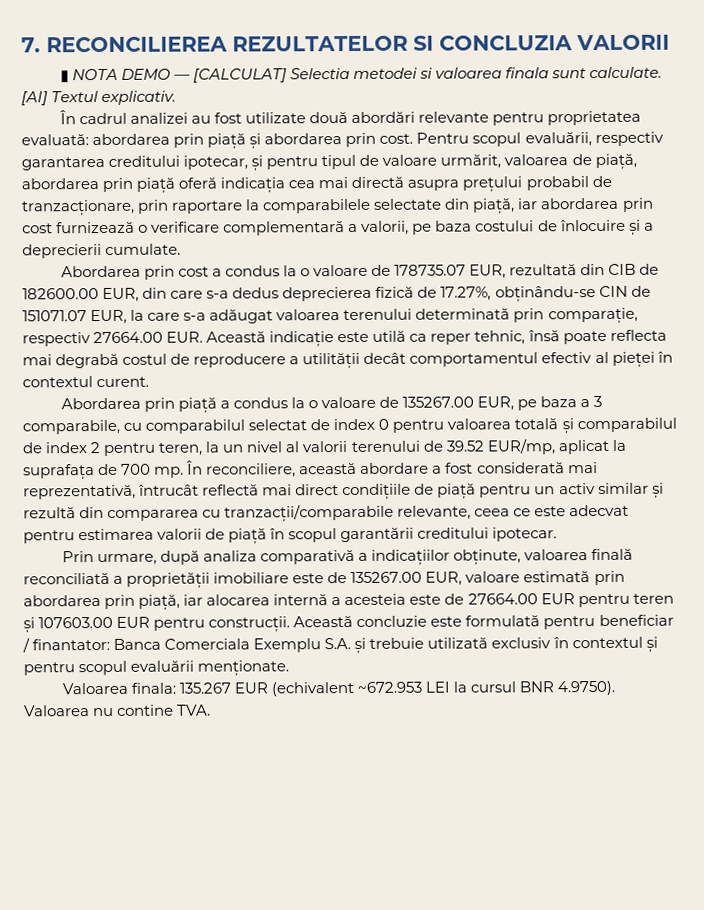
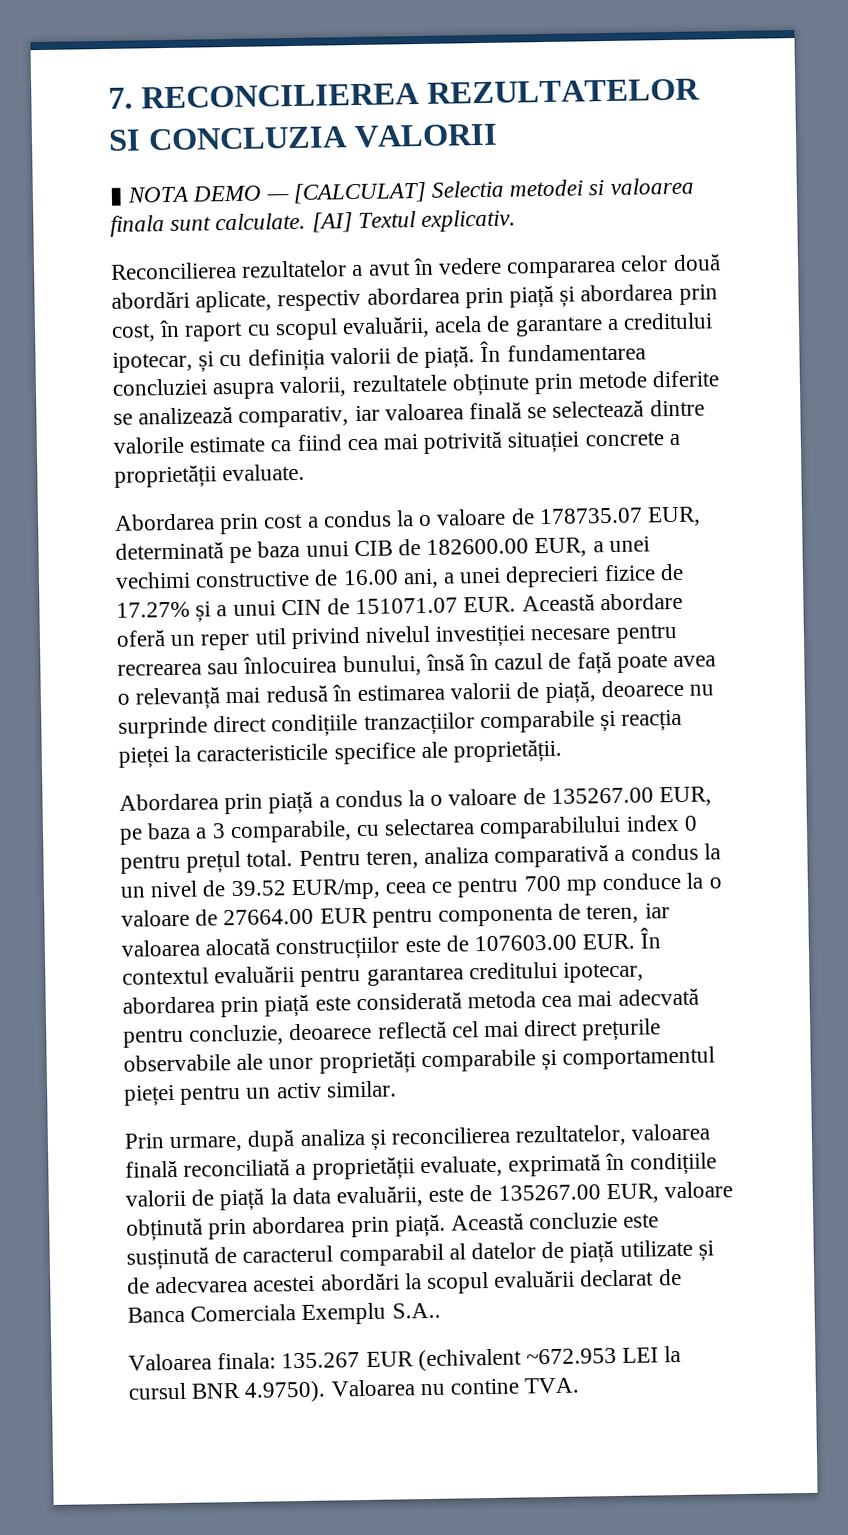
[58,110,642,126] [21,134,89,146] În cadrul analizei au fost utilizate două abordări relevante pentru proprietatea evaluată: -> [110,254,721,280] [111,289,362,313] Reconcilierea rezultatelor a avut în vedere compararea celor două abordări aplicate, respectiv
[379,131,664,147] [21,153,637,171] [21,175,612,193] [21,197,654,216] [22,219,654,236] [22,243,182,259] cost. Pentru scopul evaluării, respectiv garantarea creditului ipotecar, și pentru tipul de valoare urmărit, valoarea de piață, abordarea prin piață oferă indicația cea mai directă asupra prețului probabil de tranzacționare, prin raportare la comparabilele selectate din piață, iar abordarea prin cost furnizează o verificare complementară a valorii, pe baza costului de înlocuire și a deprecierii cumulate. -> [111,312,714,342] [112,340,646,373] [112,370,720,400] [113,399,705,428] [113,431,680,454] [114,463,306,489] cost, în raport cu scopul evaluării, acela de garantare a creditului ipotecar, și cu definiția valorii de piață. În fundamentarea concluziei asupra valorii, rezultatele obținute prin metode diferite se analizează comparativ, iar valoarea finală se selectează dintre valorile estimate ca fiind cea mai potrivită situației concrete a proprietății evaluate.
[509,263,660,276] [22,285,651,303] [22,307,638,325] [22,329,667,347] [22,351,673,369] [22,376,150,388] rezultată din CIB de 182600.00 EUR, din care s-a dedus deprecierea fizică de 17.27%, obținându-se CIN de 151071.07 EUR, la care s-a adăugat valoarea terenului determinată prin comparație, respectiv 27664.00 EUR. Această indicație este utilă ca reper tehnic, însă poate reflecta mai degrabă costul de reproducere a utilității decât comportamentul efectiv al pieței în contextul curent. -> [115,536,650,564] [115,563,684,589] [116,592,683,623] [116,623,678,651] [117,652,717,677] [117,679,715,711] [118,709,683,739] [118,739,563,769] determinată pe baza unui CIB de 182600.00 EUR, a unei vechimi constructive de 16.00 ani, a unei deprecieri fizice de 17.27% și a unui CIN de 151071.07 EUR. Această abordare oferă un reper util privind nivelul investiției necesare pentru recrearea sau înlocuirea bunului, însă în cazul de față poate avea o relevanță mai redusă în estimarea valorii de piață, deoarece nu surprinde direct condițiile tranzacțiilor comparabile și reacția pieței la caracteristicile specifice ale proprietății.
[145,417,677,434] [22,438,626,456] [23,460,598,480] [23,482,664,500] [23,503,630,522] [23,527,558,544] comparabilul selectat de index 0 pentru valoarea totală și comparabilul de index 2 pentru teren, la un nivel al valorii terenului de 39.52 EUR/mp, aplicat la suprafața de 700 mp. În reconciliere, această abordare a fost considerată mai reprezentativă, întrucât reflectă mai direct condițiile de piață pentru un activ similar și rezultă din compararea cu tranzacții/comparabile relevante, ceea ce este adecvat pentru estimarea valorii de piață în scopul garantării creditului ipotecar. -> [384,814,698,840] [120,843,721,874] [120,872,722,901] [121,903,670,928] [121,927,662,961] [122,961,645,987] [122,988,699,1018] [123,1018,662,1048] [123,1046,716,1075] [124,1080,397,1107] selectarea comparabilului index 0 pentru prețul total. Pentru teren, analiza comparativă a condus la un nivel de 39.52 EUR/mp, ceea ce pentru 700 mp conduce la o valoare de 27664.00 EUR pentru componenta de teren, iar valoarea alocată construcțiilor este de 107603.00 EUR. În contextul evaluării pentru garantarea creditului ipotecar, abordarea prin piață este considerată metoda cea mai adecvată pentru concluzie, deoarece reflectă cel mai direct prețurile observabile ale unor proprietăți comparabile și comportamentul pieței pentru un activ similar.
[259,549,522,565] comparativă a indicațiilor obținute, -> [369,1124,628,1151] și reconcilierea rezultatelor,
[213,572,290,584] imobiliare -> [419,1152,718,1178] [125,1186,424,1212] evaluate, exprimată în condițiile valorii de piață la data evaluării,
[523,571,591,583] estimată -> [126,1218,203,1242] obținută
[138,593,674,610] [23,614,674,633] [22,636,658,653] [23,660,290,676] piață, iar alocarea internă a acesteia este de 27664.00 EUR pentru teren și 107603.00 EUR pentru construcții. Această concluzie este formulată pentru beneficiar / finantator: Banca Comerciala Exemplu S.A. și trebuie utilizată exclusiv în contextul și pentru scopul evaluării menționate. -> [394,1211,660,1238] [126,1239,714,1271] [127,1268,682,1295] [127,1302,441,1326] piață. Această concluzie este susținută de caracterul comparabil al datelor de piață utilizate și de adecvarea acestei abordări la scopul evaluării declarat de Banca Comerciala Exemplu S.A..

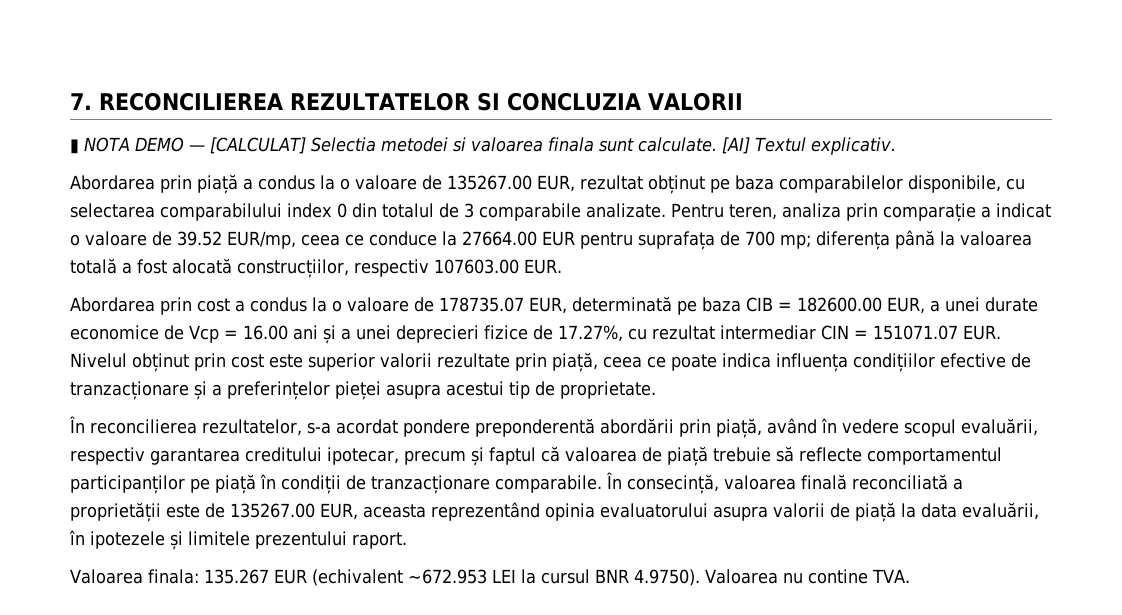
[110,254,721,280] [111,283,718,313] [111,312,714,342] [112,340,646,373] [112,370,720,400] [113,399,705,428] [113,431,680,454] [114,463,306,489] Reconcilierea rezultatelor a avut în vedere compararea celor două abordări aplicate, respectiv abordarea prin piață și abordarea prin cost, în raport cu scopul evaluării, acela de garantare a creditului ipotecar, și cu definiția valorii de piață. În fundamentarea concluziei asupra valorii, rezultatele obținute prin metode diferite se analizează comparativ, iar valoarea finală se selectează dintre valorile estimate ca fiind cea mai potrivită situației concrete a proprietății evaluate. -> [70,174,1025,194] [70,203,1051,222] [70,230,1032,250] [70,258,562,278] Abordarea prin piață a condus la o valoare de 135267.00 EUR, rezultat obținut pe baza comparabilelor disponibile, cu selectarea comparabilului index 0 din totalul de 3 comparabile analizate. Pentru teren, analiza prin comparație a indicat o valoare de 39.52 EUR/mp, ceea ce conduce la 27664.00 EUR pentru suprafața de 700 mp; diferența până la valoarea totală a fost alocată construcțiilor, respectiv 107603.00 EUR.
[305,539,422,557] unui CIB de -> [746,297,792,312] CIB =
[115,568,439,589] vechimi constructive de 16.00 ani, -> [985,297,1038,312] [70,325,336,344] durate economice de Vcp = 16.00 ani și
[116,592,683,623] [116,623,678,651] [117,652,717,677] [117,679,715,711] [118,709,683,739] [118,739,563,769] [119,786,713,815] [119,814,698,845] [120,843,721,874] [120,872,722,901] [121,903,670,928] [121,927,662,961] [122,961,645,987] [122,988,699,1018] [123,1018,662,1048] [123,1046,716,1075] [124,1080,397,1107] [124,1124,628,1153] 17.27% și a unui CIN de 151071.07 EUR. Această abordare oferă un reper util privind nivelul investiției necesare pentru recrearea sau înlocuirea bunului, însă în cazul de față poate avea o relevanță mai redusă în estimarea valorii de piață, deoarece nu surprinde direct condițiile tranzacțiilor comparabile și reacția pieței la caracteristicile specifice ale proprietății. // Abordarea prin piață a condus la o valoare de 135267.00 EUR, pe baza a 3 comparabile, cu selectarea comparabilului index 0 pentru prețul total. Pentru teren, analiza comparativă a condus la un nivel de 39.52 EUR/mp, ceea ce pentru 700 mp conduce la o valoare de 27664.00 EUR pentru componenta de teren, iar valoarea alocată construcțiilor este de 107603.00 EUR. În contextul evaluării pentru garantarea creditului ipotecar, abordarea prin piață este considerată metoda cea mai adecvată pentru concluzie, deoarece reflectă cel mai direct prețurile observabile ale unor proprietăți comparabile și comportamentul pieței pentru un activ similar. // Prin urmare, după analiza și reconcilierea rezultatelor, -> [558,325,1001,342] [70,352,1031,372] [70,381,656,400] [70,416,1038,438] [70,446,1002,466] [70,472,719,494] 17.27%, cu rezultat intermediar CIN = 151071.07 EUR. Nivelul obținut prin cost este superior valorii rezultate prin piață, ceea ce poate indica influența condițiilor efective de tranzacționare și a preferințelor pieței asupra acestui tip de proprietate. // În reconcilierea rezultatelor, s-a acordat pondere preponderentă abordării prin piață, având în vedere scopul evaluării, respectiv garantarea creditului ipotecar, precum și faptul că valoarea de piață trebuie să reflecte comportamentul participanților pe piață în condiții de tranzacționare comparabile. În consecință,
[419,1152,718,1178] evaluate, exprimată în condițiile -> [166,502,768,521] este de 135267.00 EUR, aceasta reprezentând opinia evaluatorului asupra
[428,1181,734,1204] [126,1211,660,1242] [126,1239,714,1271] [127,1268,682,1295] [127,1302,441,1326] este de 135267.00 EUR, valoare obținută prin abordarea prin piață. Această concluzie este susținută de caracterul comparabil al datelor de piață utilizate și de adecvarea acestei abordări la scopul evaluării declarat de Banca Comerciala Exemplu S.A.. -> [69,530,407,550] în ipotezele și limitele prezentului raport.

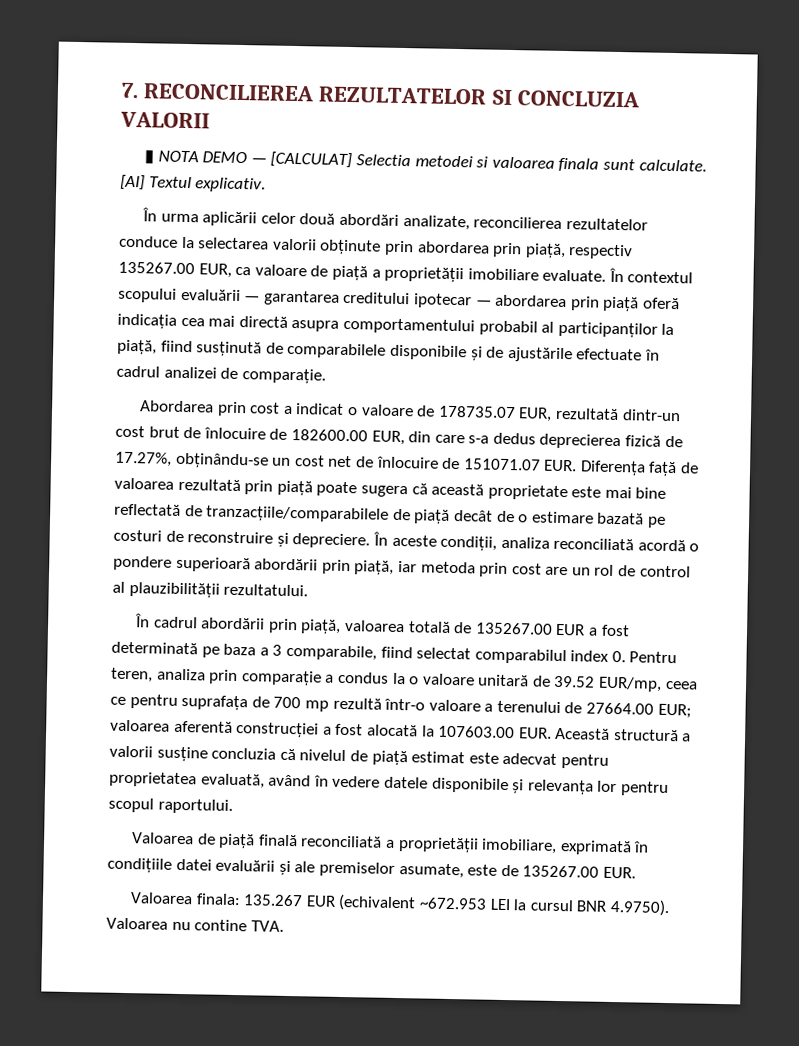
[70,174,1025,194] [70,203,666,221] Abordarea prin piață a condus la o valoare de 135267.00 EUR, rezultat obținut pe baza comparabilelor disponibile, cu selectarea comparabilului index 0 din totalul de 3 comparabile analizate. -> [142,207,648,231] [119,235,634,260] [118,261,694,284] [118,287,680,312] [117,313,675,338] [117,339,660,363] [116,365,326,384] [140,400,681,422] [115,425,683,450] [115,451,700,477] [114,477,667,501] [114,503,666,528] [113,529,700,552] [113,555,691,578] [112,581,309,598] [135,613,630,637] [111,641,626,665] În urma aplicării celor două abordări analizate, reconcilierea rezultatelor conduce la selectarea valorii obținute prin abordarea prin piață, respectiv 135267.00 EUR, ca valoare de piață a proprietății imobiliare evaluate. În contextul scopului evaluării — garantarea creditului ipotecar — abordarea prin piață oferă indicația cea mai directă asupra comportamentului probabil al participanților la piață, fiind susținută de comparabilele disponibile și de ajustările efectuate în cadrul analizei de comparație. // Abordarea prin cost a indicat o valoare de 178735.07 EUR, rezultată dintr-un cost brut de înlocuire de 182600.00 EUR, din care s-a dedus deprecierea fizică de 17.27%, obținându-se un cost net de înlocuire de 151071.07 EUR. Diferența față de valoarea rezultată prin piață poate sugera că această proprietate este mai bine reflectată de tranzacțiile/comparabilele de piață decât de o estimare bazată pe costuri de reconstruire și depreciere. În aceste condiții, analiza reconciliată acordă o pondere superioară abordării prin piață, iar metoda prin cost are un rol de control al plauzibilității rezultatului. // În cadrul abordării prin piață, valoarea totală de 135267.00 EUR a fost determinată pe baza a 3 comparabile, fiind selectat comparabilul index 0.
[996,203,1051,218] [70,231,147,246] indicat o valoare -> [337,671,530,687] condus la o valoare unitară
[369,230,1032,250] [70,258,117,274] conduce la 27664.00 EUR pentru suprafața de 700 mp; diferența până la valoarea totală -> [129,694,692,719] [110,719,320,738] pentru suprafața de 700 mp rezultă într-o valoare a terenului de 27664.00 EUR; valoarea aferentă construcției
[237,259,429,278] construcțiilor, respectiv -> [421,725,435,737] la
[70,296,1038,315] [70,325,1001,344] [70,352,1031,372] [70,381,656,400] [70,416,1038,438] [70,446,1002,466] [70,472,963,494] [70,502,1039,522] [69,530,407,550] // Abordarea prin cost a condus la o valoare de 178735.07 EUR, determinată pe baza CIB = 182600.00 EUR, a unei durate economice de Vcp = 16.00 ani și a unei deprecieri fizice de 17.27%, cu rezultat intermediar CIN = 151071.07 EUR. Nivelul obținut prin cost este superior valorii rezultate prin piață, ceea ce poate indica influența condițiilor efective de tranzacționare și a preferințelor pieței asupra acestui tip de proprietate. // În reconcilierea rezultatelor, s-a acordat pondere preponderentă abordării prin piață, având în vedere scopul evaluării, respectiv garantarea creditului ipotecar, precum și faptul că valoarea de piață trebuie să reflecte comportamentul participanților pe piață în condiții de tranzacționare comparabile. În consecință, valoarea finală reconciliată a proprietății este de 135267.00 EUR, aceasta reprezentând opinia evaluatorului asupra valorii de piață la data evaluării, în ipotezele și limitele prezentului raport. -> [555,727,692,742] [109,745,609,769] [109,771,669,797] [108,797,233,814] [132,832,650,856] [107,857,636,879] Această structură a valorii susține concluzia că nivelul de piață estimat este adecvat pentru proprietatea evaluată, având în vedere datele disponibile și relevanța lor pentru scopul raportului. // Valoarea de piață finală reconciliată a proprietății imobiliare, exprimată în condițiile datei evaluării și ale premiselor asumate, este de 135267.00 EUR.

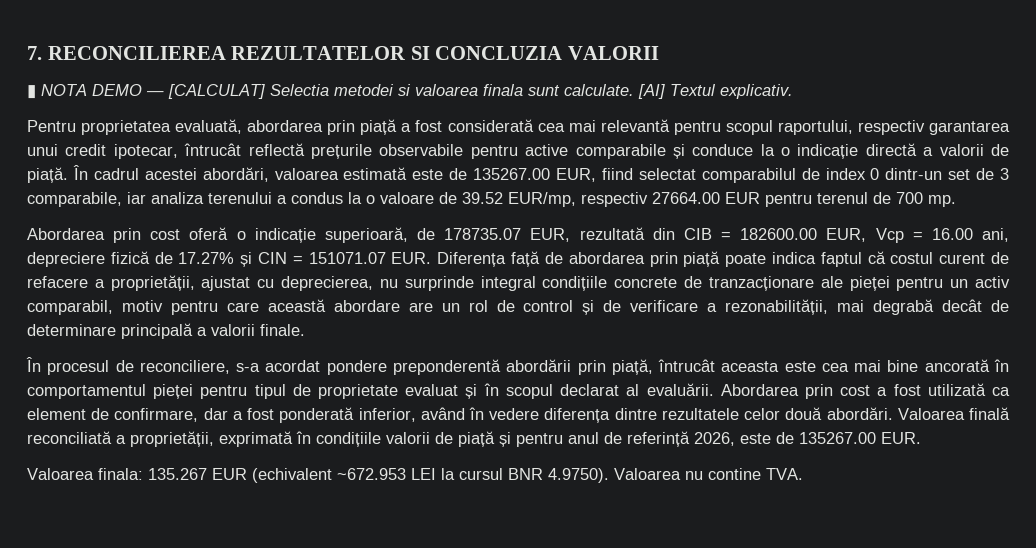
[142,207,648,231] [119,235,634,260] [118,261,694,284] [118,287,680,312] [117,313,675,338] [117,339,660,363] [116,365,326,384] [140,400,681,422] [115,425,683,450] [115,451,461,470] În urma aplicării celor două abordări analizate, reconcilierea rezultatelor conduce la selectarea valorii obținute prin abordarea prin piață, respectiv 135267.00 EUR, ca valoare de piață a proprietății imobiliare evaluate. În contextul scopului evaluării — garantarea creditului ipotecar — abordarea prin piață oferă indicația cea mai directă asupra comportamentului probabil al participanților la piață, fiind susținută de comparabilele disponibile și de ajustările efectuate în cadrul analizei de comparație. // Abordarea prin cost a indicat o valoare de 178735.07 EUR, rezultată dintr-un cost brut de înlocuire de 182600.00 EUR, din care s-a dedus deprecierea fizică de 17.27%, obținându-se un cost net de înlocuire de -> [27,119,1010,135] [27,143,1010,159] [27,165,1009,183] [27,192,956,207] [27,227,1009,243] [27,251,303,267] Pentru proprietatea evaluată, abordarea prin piață a fost considerată cea mai relevantă pentru scopul raportului, respectiv garantarea unui credit ipotecar, întrucât reflectă prețurile observabile pentru active comparabile și conduce la o indicație directă a valorii de piață. În cadrul acestei abordări, valoarea estimată este de 135267.00 EUR, fiind selectat comparabilul de index 0 dintr-un set de 3 comparabile, iar analiza terenului a condus la o valoare de 39.52 EUR/mp, respectiv 27664.00 EUR pentru terenul de 700 mp. // Abordarea prin cost oferă o indicație superioară, de 178735.07 EUR, rezultată din CIB = 182600.00 EUR, Vcp = 16.00 ani, depreciere fizică de 17.27% și CIN =
[114,477,241,492] valoarea rezultată -> [568,252,645,264] abordarea
[360,483,667,501] [114,503,666,528] [113,529,700,552] [113,555,542,578] sugera că această proprietate este mai bine reflectată de tranzacțiile/comparabilele de piață decât de o estimare bazată pe costuri de reconstruire și depreciere. În aceste condiții, analiza reconciliată acordă o pondere superioară abordării prin piață, iar metoda prin cost -> [771,251,1010,267] [27,275,1011,291] [27,299,400,315] indica faptul că costul curent de refacere a proprietății, ajustat cu deprecierea, nu surprinde integral condițiile concrete de tranzacționare ale pieței pentru un activ comparabil, motiv pentru care această abordare
[112,581,309,598] [135,613,630,637] [111,641,678,665] [111,667,698,692] [110,694,692,719] [110,719,692,742] [109,745,609,769] [109,771,669,797] [108,797,233,814] [132,832,256,849] al plauzibilității rezultatului. // În cadrul abordării prin piață, valoarea totală de 135267.00 EUR a fost determinată pe baza a 3 comparabile, fiind selectat comparabilul index 0. Pentru teren, analiza prin comparație a condus la o valoare unitară de 39.52 EUR/mp, ceea ce pentru suprafața de 700 mp rezultă într-o valoare a terenului de 27664.00 EUR; valoarea aferentă construcției a fost alocată la 107603.00 EUR. Această structură a valorii susține concluzia că nivelul de piață estimat este adecvat pentru proprietatea evaluată, având în vedere datele disponibile și relevanța lor pentru scopul raportului. // Valoarea de piață -> [582,299,1009,315] [27,323,305,339] [26,357,1010,375] [27,383,1011,399] [27,407,965,423] și de verificare a rezonabilității, mai degrabă decât de determinare principală a valorii finale. // În procesul de reconciliere, s-a acordat pondere preponderentă abordării prin piață, întrucât aceasta este cea mai bine ancorată în comportamentul pieței pentru tipul de proprietate evaluat și în scopul declarat al evaluării. Abordarea prin cost a fost utilizată ca element de confirmare, dar a fost ponderată inferior, având în vedere diferența dintre rezultatele celor două abordări. Valoarea
[397,837,558,854] proprietății imobiliare, -> [130,431,214,447] proprietății,
[175,858,464,879] datei evaluării și ale premiselor asumate, -> [386,431,735,447] valorii de piață și pentru anul de referință 2026,

